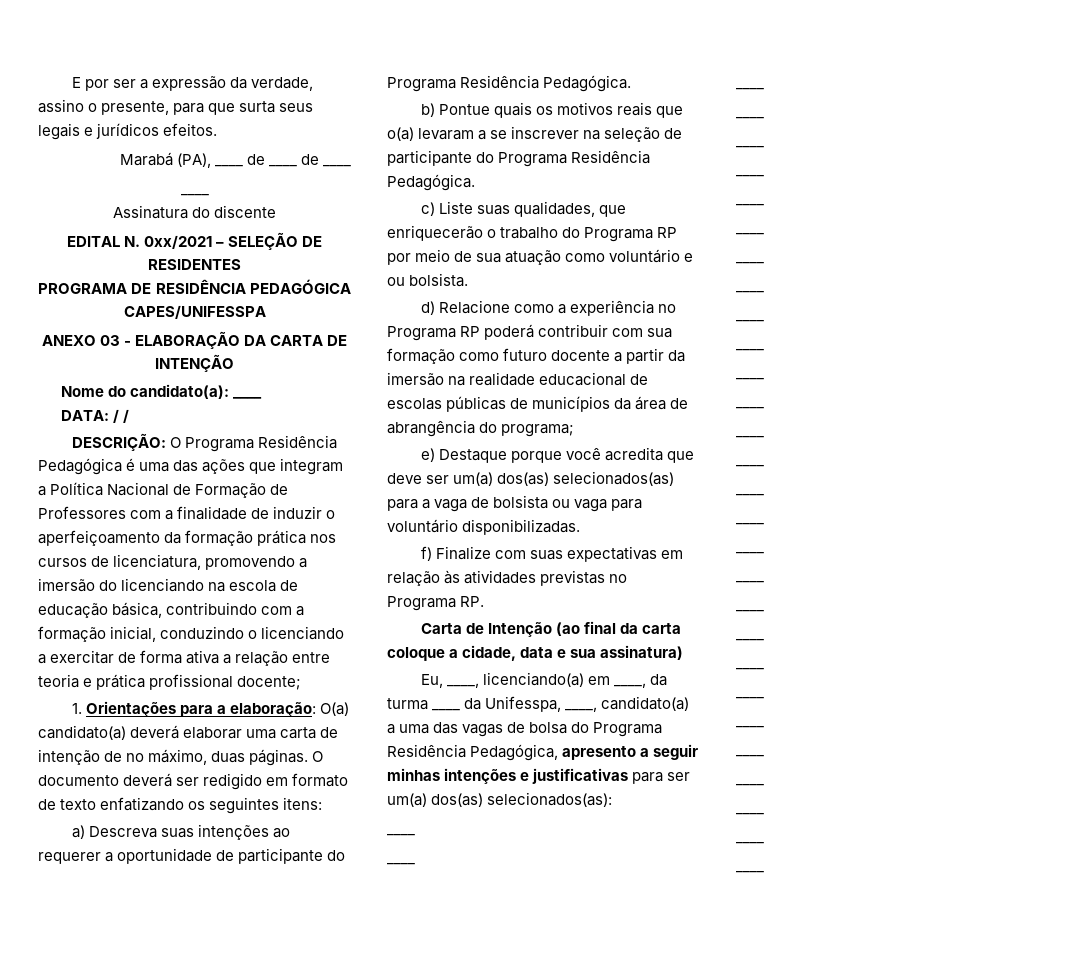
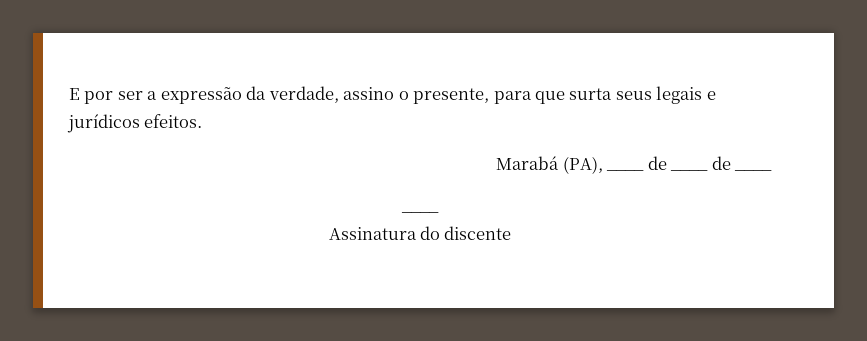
[66,232,323,250] [148,259,241,270] [38,279,351,294] [123,305,266,319] [41,331,348,349] [155,354,234,372] [60,384,262,399] [60,409,129,423] [72,433,338,452] [38,458,344,475] [38,482,289,498] [38,506,336,520] [38,530,337,546] [38,554,308,570] [38,578,299,592] [38,602,305,618] [38,626,345,642] [38,650,331,666] [38,674,302,690] [72,701,350,717] [38,725,339,740] [38,749,324,766] [38,773,349,790] [38,797,323,814] [72,824,291,840] [38,848,346,864] [387,75,632,92] [421,102,684,118] [387,126,683,142] [387,150,651,167] [387,174,475,191] [421,201,627,217] [387,225,678,242] [387,249,694,265] [387,273,469,287] [421,300,677,316] [387,324,673,341] [387,348,686,364] [387,372,649,386] [387,396,689,412] [387,420,575,437] [421,447,695,463] [387,471,675,486] [387,495,643,512] [387,519,581,535] [421,546,684,562] [387,570,628,586] [387,596,485,611] [421,621,682,637] [387,645,684,661] [421,672,668,688] [387,696,690,712] [387,722,663,737] [387,744,699,761] [387,768,691,784] [387,792,613,807] [387,834,415,836] [387,863,415,865] [736,88,764,90] [736,117,764,119] [736,146,764,148] [736,175,764,177] [736,204,764,206] [736,233,764,235] [736,262,764,264] [736,291,764,293] [736,320,764,322] [736,349,764,351] [736,378,764,380] [736,407,764,409] [736,436,764,438] [736,465,764,467] [736,494,764,496] [736,523,764,525] [736,552,764,554] [736,581,764,583] [736,610,764,612] [736,639,764,641] [736,668,764,670] [736,697,764,699] [736,726,764,728] [736,755,764,757] [736,784,764,786] [736,813,764,815] [736,842,764,844] [736,871,764,873] // EDITAL N. 0xx/2021 – SELEÇÃO DE RESIDENTES // PROGRAMA DE RESIDÊNCIA PEDAGÓGICA CAPES/UNIFESSPA // ANEXO 03 - ELABORAÇÃO DA CARTA DE INTENÇÃO // Nome do candidato(a): ____ // DATA: / / // DESCRIÇÃO: O Programa Residência Pedagógica é uma das ações que integram a Política Nacional de Formação de Professores com a finalidade de induzir o aperfeiçoamento da formação prática nos cursos de licenciatura, promovendo a imersão do licenciando na escola de educação básica, contribuindo com a formação inicial, conduzindo o licenciando a exercitar de forma ativa a relação entre teoria e prática profissional docente; // 1. Orientações para a elaboração: O(a) candidato(a) deverá elaborar uma carta de intenção de no máximo, duas páginas. O documento deverá ser redigido em formato de texto enfatizando os seguintes itens: // a) Descreva suas intenções ao requerer a oportunidade de participante do Programa Residência Pedagógica. // b) Pontue quais os motivos reais que o(a) levaram a se inscrever na seleção de participante do Programa Residência Pedagógica. // c) Liste suas qualidades, que enriquecerão o trabalho do Programa RP por meio de sua atuação como voluntário e ou bolsista. // d) Relacione como a experiência no Programa RP poderá contribuir com sua formação como futuro docente a partir da imersão na realidade educacional de escolas públicas de municípios da área de abrangência do programa; // e) Destaque porque você acredita que deve ser um(a) dos(as) selecionados(as) para a vaga de bolsista ou vaga para voluntário disponibilizadas. // f) Finalize com suas expectativas em relação às atividades previstas no Programa RP. // Carta de Intenção (ao final da carta coloque a cidade, data e sua assinatura) // Eu, ____, licenciando(a) em ____, da turma ____ da Unifesspa, ____, candidato(a) a uma das vagas de bolsa do Programa Residência Pedagógica, apresento a seguir minhas intenções e justificativas para ser um(a) dos(as) selecionados(as): // ____ // ____ // ____ // ____ // ____ // ____ // ____ // ____ // ____ // ____ // ____ // ____ // ____ // ____ // ____ // ____ // ____ // ____ // ____ // ____ // ____ // ____ // ____ // ____ // ____ // ____ // ____ // ____ // ____ // ____ -> (512, 233) none

